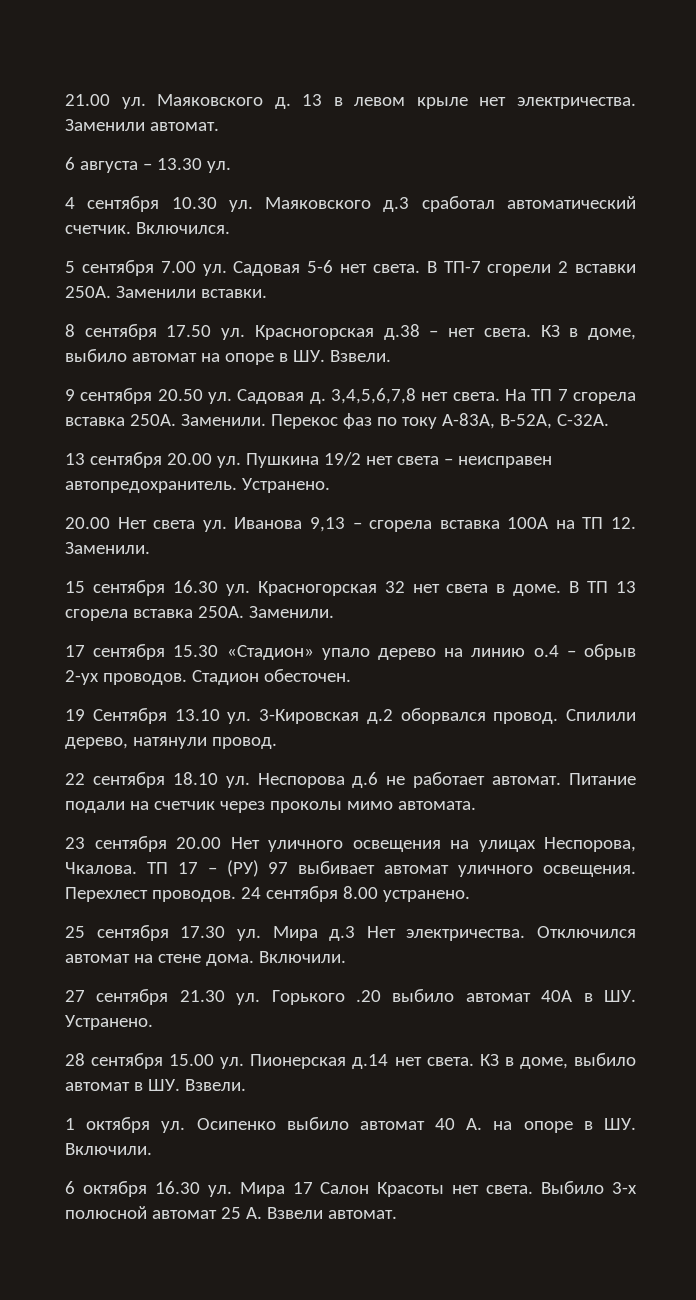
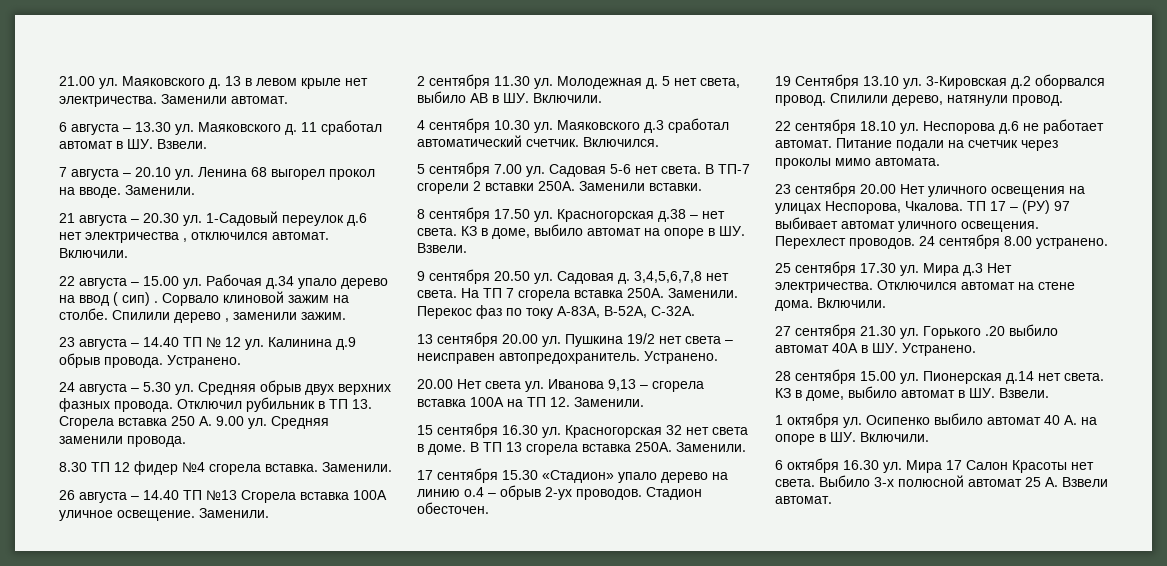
(231, 167) none -> [198,120,382,135] [59,139,207,149] [59,167,375,180] [59,185,195,198] [59,211,367,226] [59,232,329,243] [59,248,128,258] [59,274,388,289] [59,291,349,306] [59,308,346,323] [59,337,356,350] [59,353,241,368] [59,380,391,395] [59,397,372,412] [59,416,329,429] [59,436,186,447] [59,461,392,475] [59,490,387,503] [59,508,269,521] [417,74,740,89] [417,91,602,103] Маяковского д. 11 сработал автомат в ШУ. Взвели. // 7 августа – 20.10 ул. Ленина 68 выгорел прокол на вводе. Заменили. // 21 августа – 20.30 ул. 1-Садовый переулок д.6 нет электричества , отключился автомат. Включили. // 22 августа – 15.00 ул. Рабочая д.34 упало дерево на ввод ( сип) . Сорвало клиновой зажим на столбе. Спилили дерево , заменили зажим. // 23 августа – 14.40 ТП № 12 ул. Калинина д.9 обрыв провода. Устранено. // 24 августа – 5.30 ул. Средняя обрыв двух верхних фазных провода. Отключил рубильник в ТП 13. Сгорела вставка 250 А. 9.00 ул. Средняя заменили провода. // 8.30 ТП 12 фидер №4 сгорела вставка. Заменили. // 26 августа – 14.40 ТП №13 Сгорела вставка 100А уличное освещение. Заменили. // 2 сентября 11.30 ул. Молодежная д. 5 нет света, выбило АВ в ШУ. Включили.

